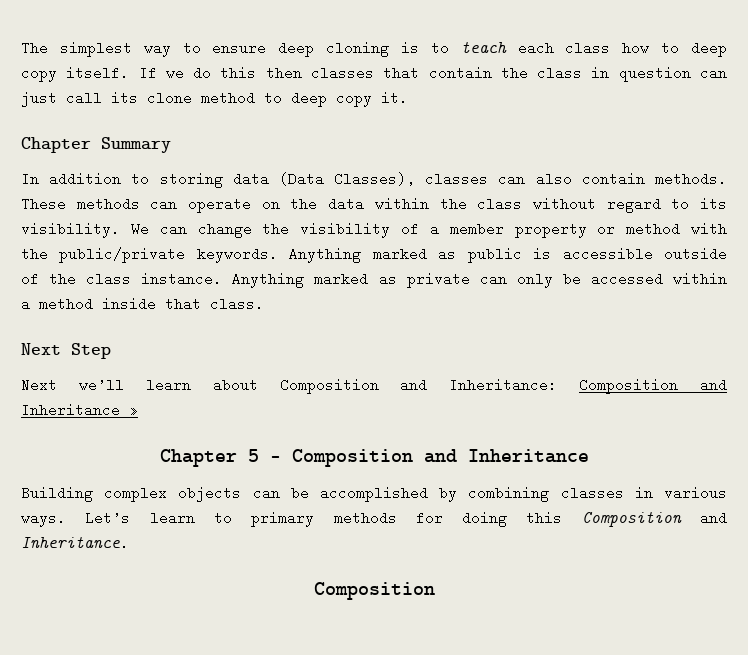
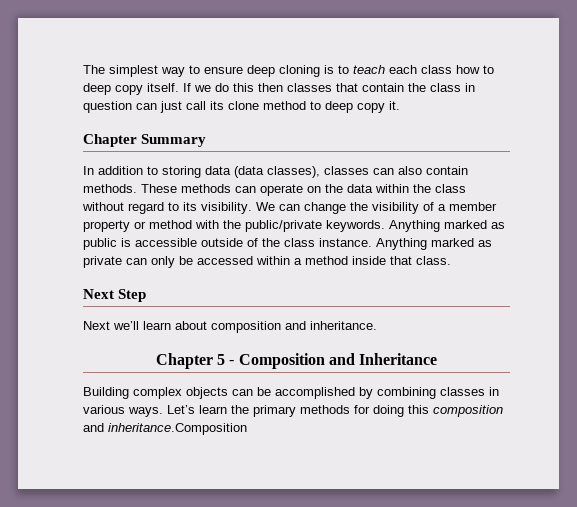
[278,172,416,186] (Data Classes), -> [234,166,320,178] (data classes),
[279,378,727,394] [21,403,138,417] Composition and Inheritance: Composition and Inheritance » -> [211,321,377,333] composition and inheritance.
[213,513,232,523] to -> [231,405,249,414] the
[581,511,727,527] [21,536,129,550] [313,582,435,600] Composition and Inheritance. // Composition -> [433,405,503,417] [83,423,247,435] composition and inheritance.Composition

